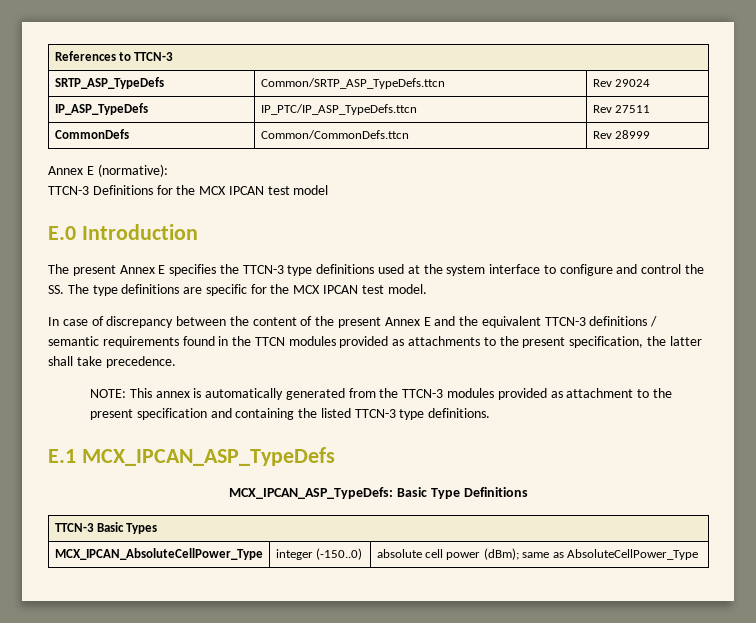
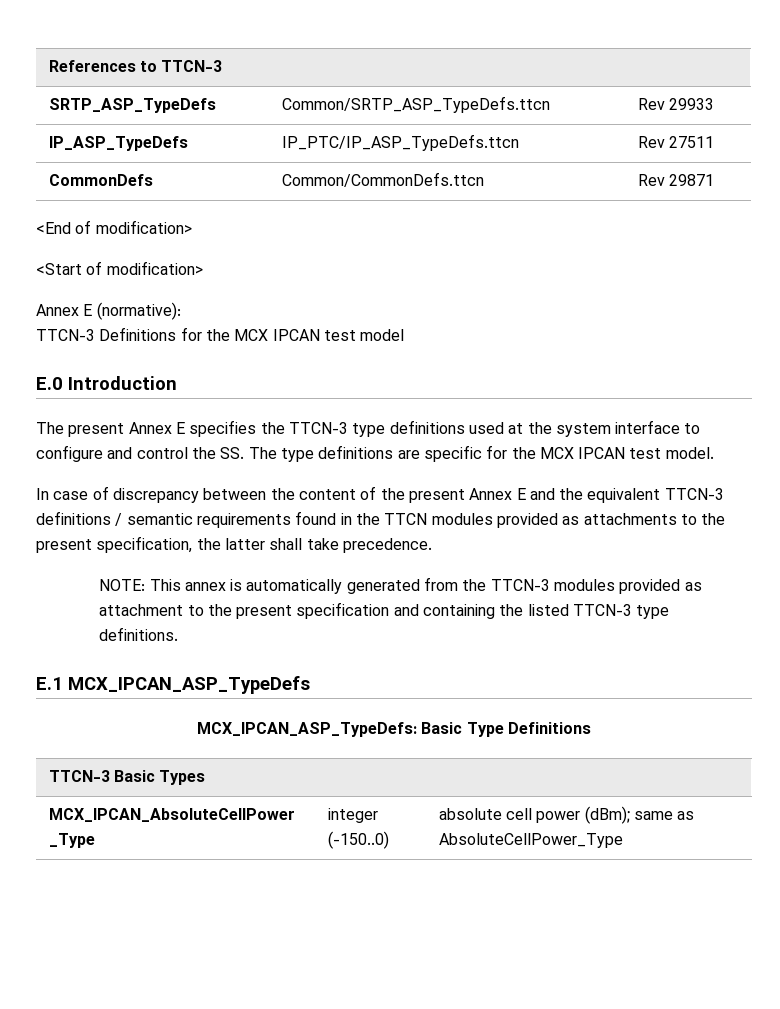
[615,79,651,87] 29024 -> [669,98,715,110] 29933
[615,130,651,139] 28999 -> [669,174,715,186] [36,220,192,234] [36,261,203,275] 29871 // <End of modification> // <Start of modification>

